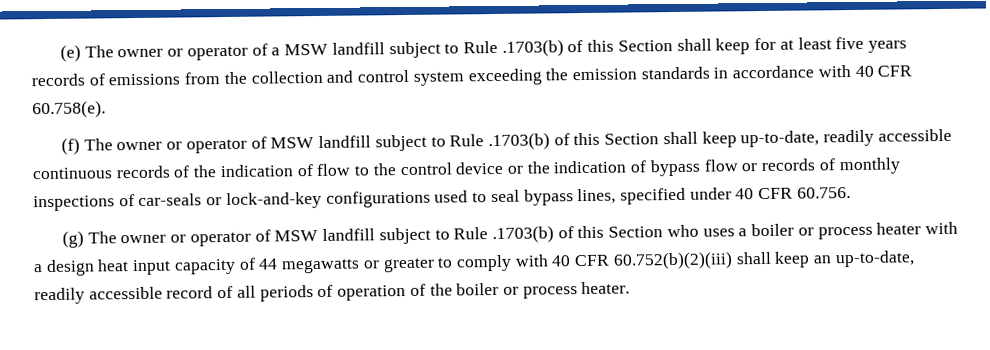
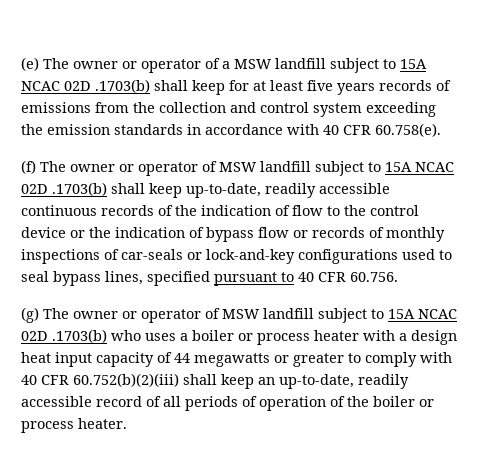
[462,39,673,57] Rule .1703(b) of this Section -> [400,59,427,69] [21,79,150,93] 15A NCAC 02D .1703(b)
[449,132,660,151] Rule .1703(b) of this Section -> [385,162,454,172] [21,182,107,196] 15A NCAC 02D .1703(b)
[689,187,732,200] under -> [214,272,294,286] pursuant to
[453,225,664,244] Rule .1703(b) of this Section -> [388,309,457,319] [21,329,107,343] 15A NCAC 02D .1703(b)

